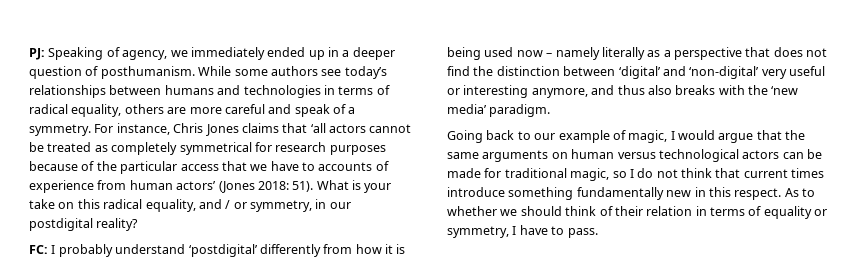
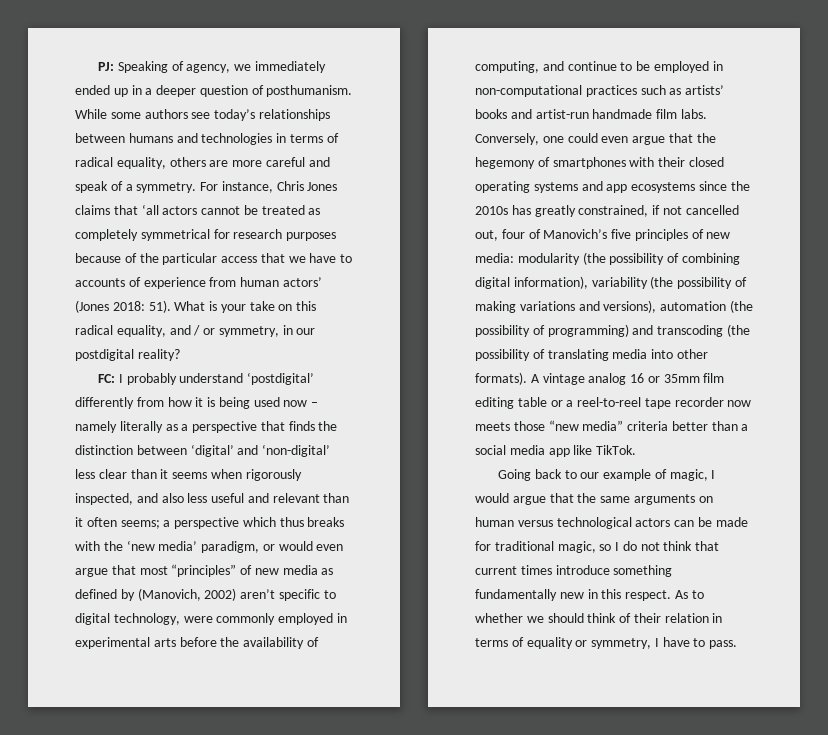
[773,47,828,57] [447,66,470,76] does not find -> [288,421,315,431] finds
[761,66,825,79] [447,85,672,98] very useful or interesting anymore, and thus also -> [75,469,302,481] [75,493,350,505] [75,517,304,529] less clear than it seems when rigorously inspected, and also less useful and relevant than it often seems; a perspective which thus
[489,104,551,117] paradigm. -> [201,541,344,553] [75,564,334,577] [75,588,336,601] [75,613,347,625] [75,637,319,649] [475,61,723,73] [475,85,725,97] [475,109,707,119] [475,133,716,145] [475,157,724,169] [475,181,750,193] [475,205,739,217] [475,229,731,241] [475,252,740,265] [475,276,747,289] [475,300,753,313] [475,324,750,337] [475,349,708,361] [475,372,725,385] [475,397,752,409] [475,420,749,431] [475,445,637,457] paradigm, or would even argue that most “principles” of new media as defined by (Manovich, 2002) aren’t specific to digital technology, were commonly employed in experimental arts before the availability of computing, and continue to be employed in non-computational practices such as artists’ books and artist-run handmade film labs. Conversely, one could even argue that the hegemony of smartphones with their closed operating systems and app ecosystems since the 2010s has greatly constrained, if not cancelled out, four of Manovich’s five principles of new media: modularity (the possibility of combining digital information), variability (the possibility of making variations and versions), automation (the possibility of programming) and transcoding (the possibility of translating media into other formats). A vintage analog 16 or 35mm film editing table or a reel-to-reel tape recorder now meets those “new media” criteria better than a social media app like TikTok.

